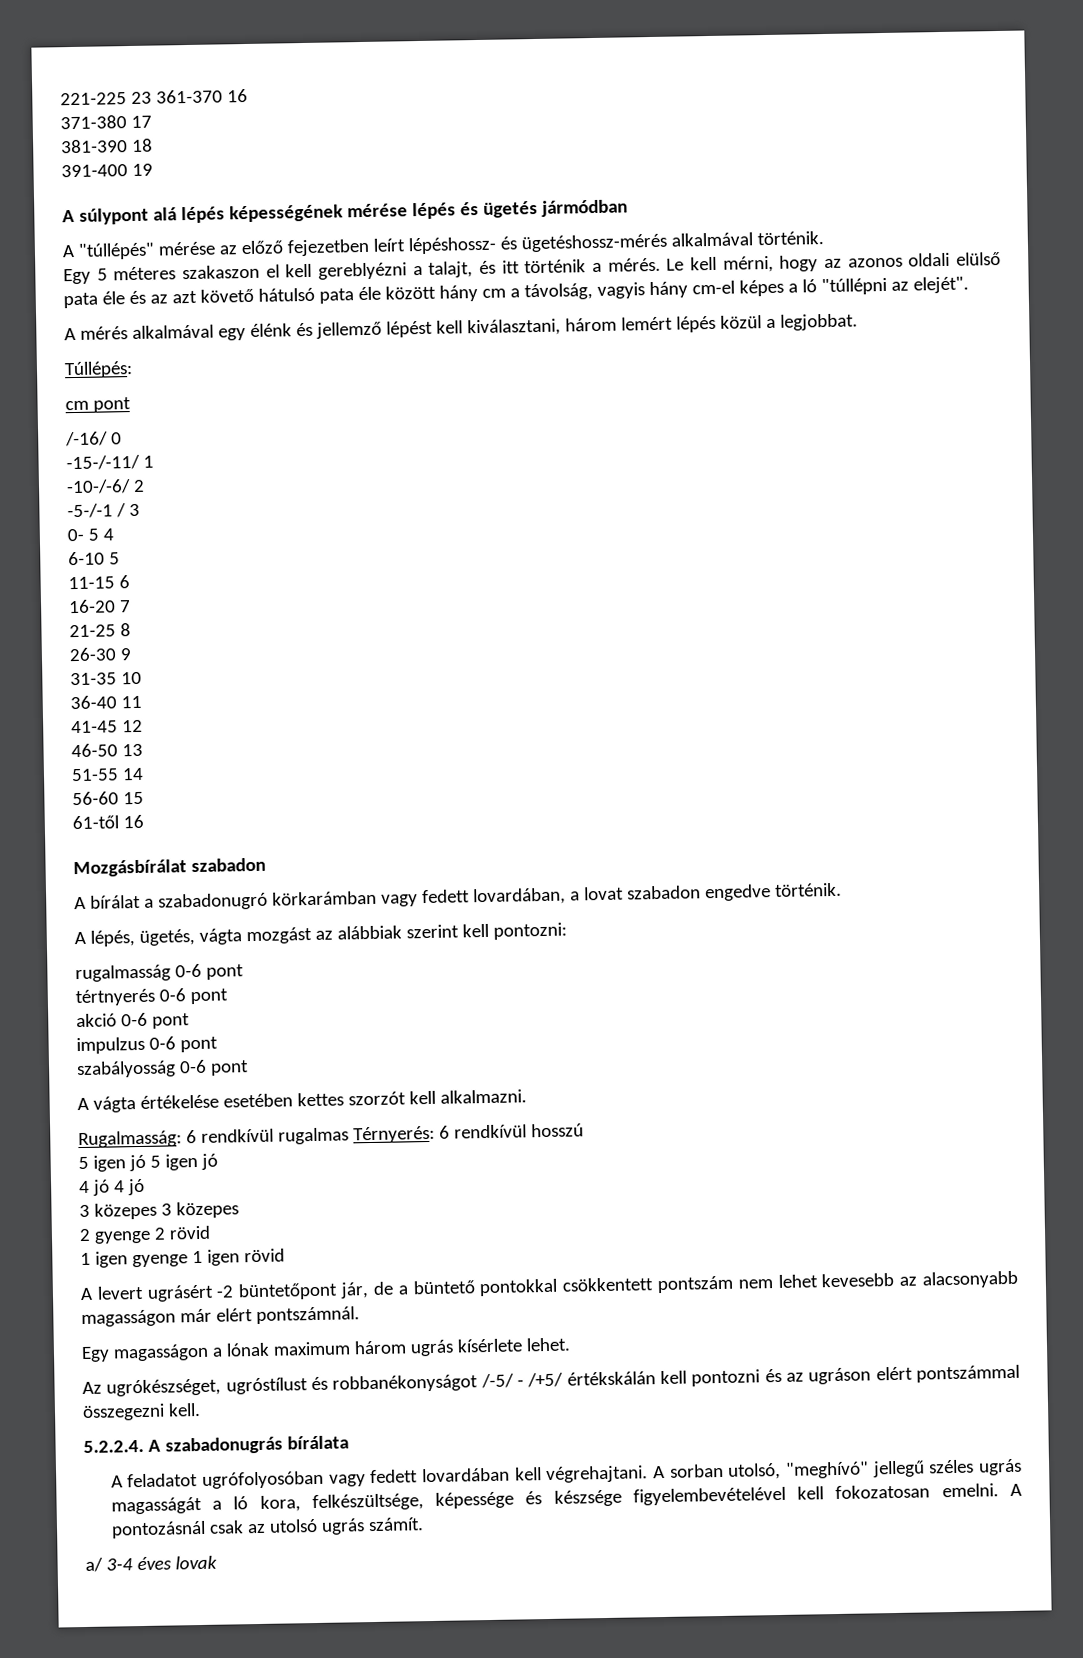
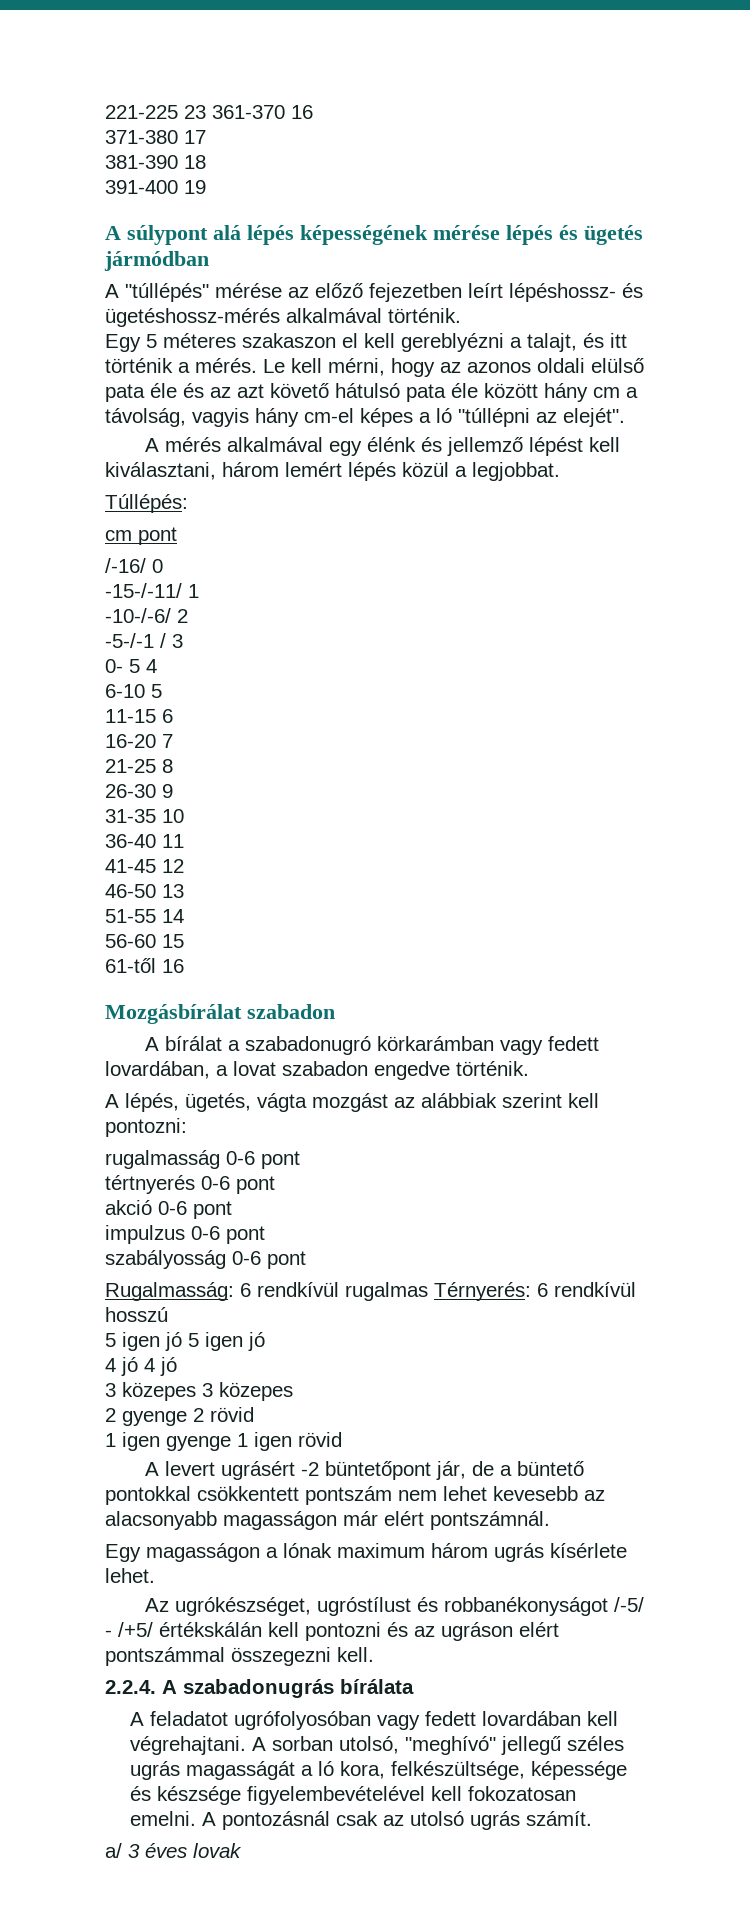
[77,1089,527,1113] // A vágta értékelése esetében kettes szorzót kell alkalmazni. -> (306, 1260) none
[83,1439,144,1454] 5.2.2.4. -> [105,1680,156,1694] 2.2.4.
[105,1558,133,1571] 3-4 -> [128,1844,140,1858] 3

